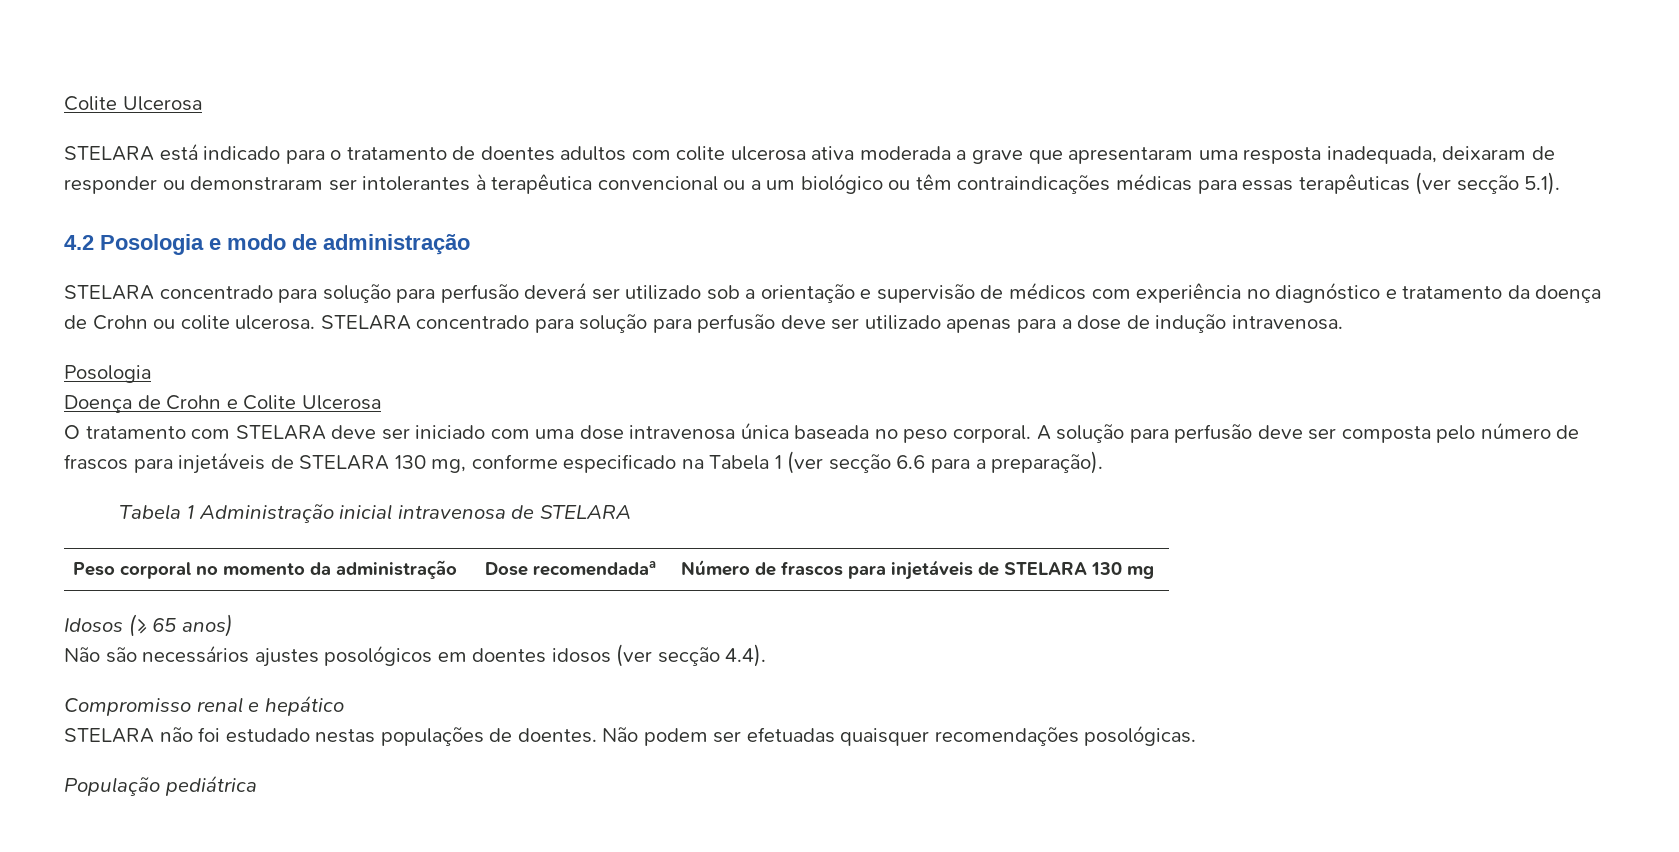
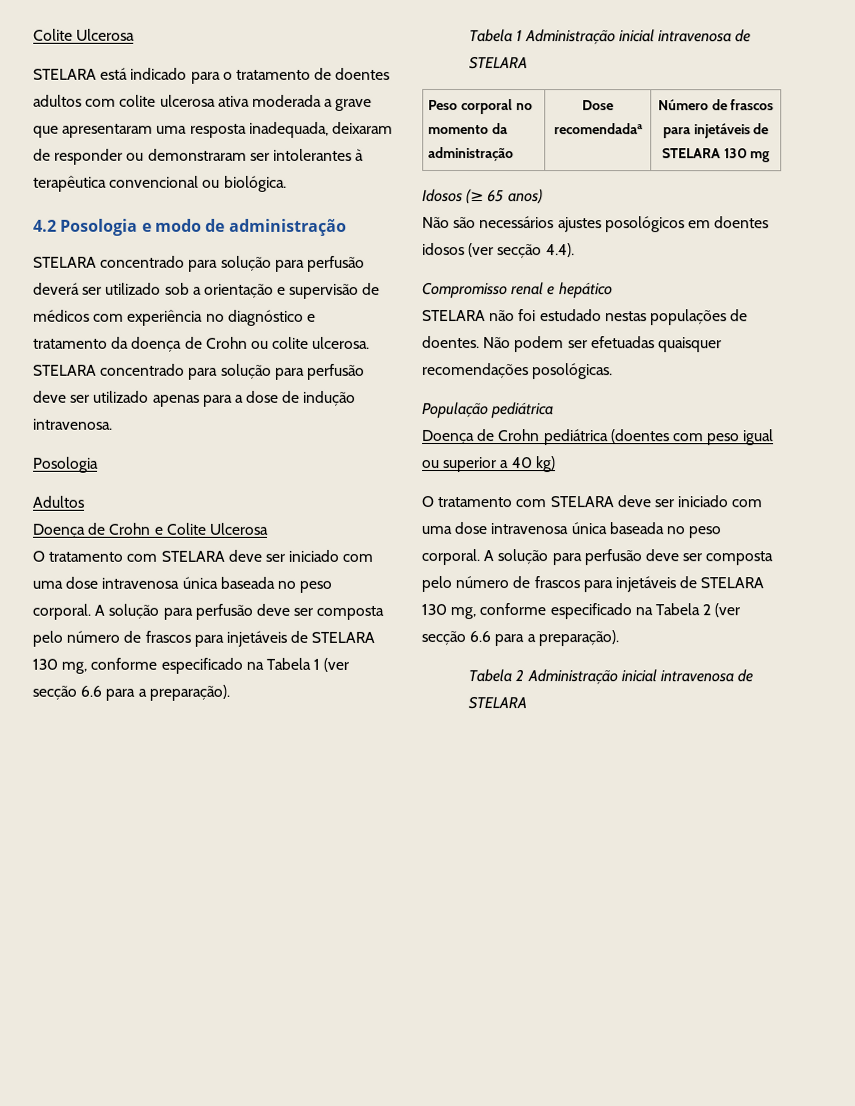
[750,172,1561,195] a um biológico ou têm contraindicações médicas para essas terapêuticas (ver secção 5.1). -> [223,175,287,192] biológica.
(151, 374) none -> [33,495,85,508] // Adultos
(257, 785) none -> [422,429,775,446] [422,456,556,473] [422,495,764,508] [422,522,723,539] [421,548,775,566] [421,575,765,593] [421,603,741,620] [421,630,619,647] [468,669,754,685] [468,696,528,710] // Doença de Crohn pediátrica (doentes com peso igual ou superior a 40 kg) // O tratamento com STELARA deve ser iniciado com uma dose intravenosa única baseada no peso corporal. A solução para perfusão deve ser composta pelo número de frascos para injetáveis de STELARA 130 mg, conforme especificado na Tabela 2 (ver secção 6.6 para a preparação). // Tabela 2 Administração inicial intravenosa de STELARA

